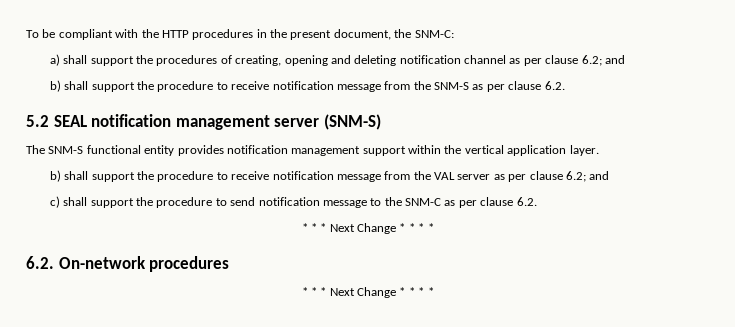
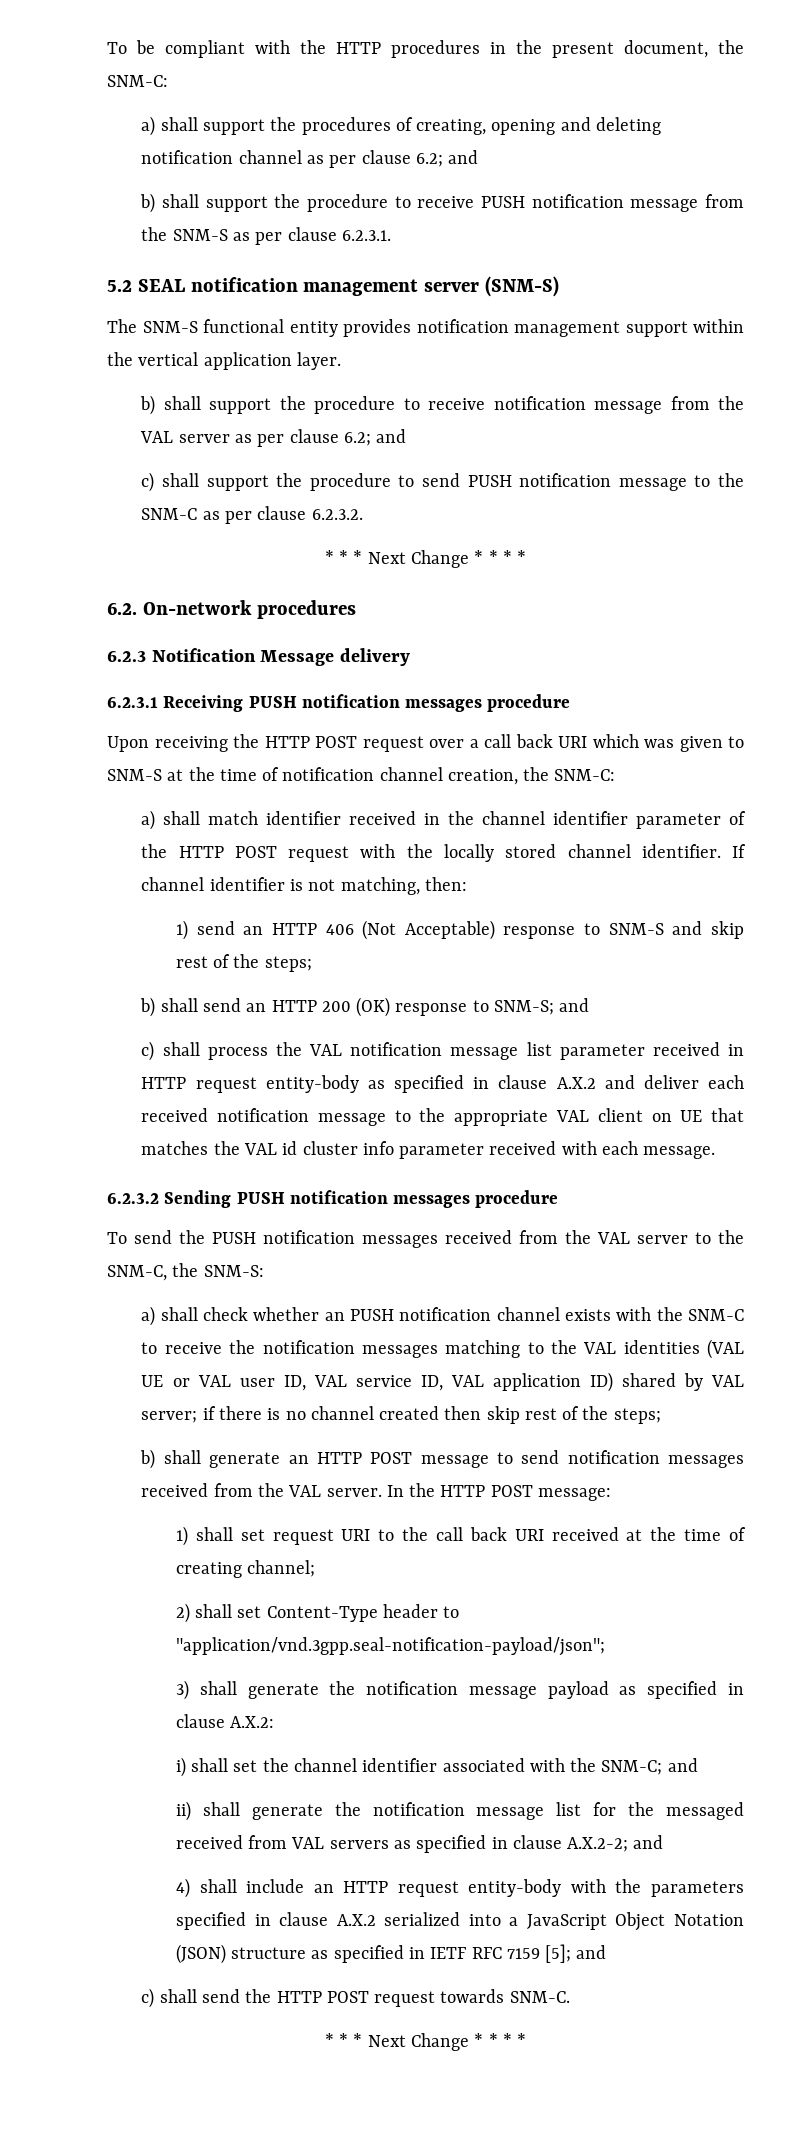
(270, 85) none -> [481,196,526,208] PUSH
[544,81,565,90] 6.2. -> [341,230,391,241] 6.2.3.1.
(256, 201) none -> [467,475,512,487] PUSH
[516,197,537,206] 6.2. -> [311,509,363,520] 6.2.3.2.
(230, 264) none -> [107,648,410,666] [107,694,571,712] [107,734,744,752] [107,767,616,785] [141,810,747,830] [141,844,746,862] [141,877,467,895] [175,920,745,940] [175,954,312,972] [140,997,590,1017] [141,1041,745,1061] [141,1075,745,1093] [141,1108,745,1126] [141,1141,716,1159] [107,1190,559,1208] [107,1230,744,1248] [107,1263,264,1281] [141,1306,744,1326] [141,1339,744,1359] [141,1372,744,1392] [141,1406,661,1424] [140,1449,744,1469] [141,1483,611,1501] [175,1526,746,1546] [175,1560,316,1578] [175,1603,460,1623] [175,1637,605,1656] [175,1680,744,1700] [175,1714,275,1728] [175,1757,698,1777] [175,1801,744,1821] [175,1835,664,1853] [175,1878,745,1898] [175,1912,745,1931] [175,1944,607,1964] [141,1988,570,2008] // 6.2.3 Notification Message delivery // 6.2.3.1 Receiving PUSH notification messages procedure // Upon receiving the HTTP POST request over a call back URI which was given to SNM-S at the time of notification channel creation, the SNM-C: // a) shall match identifier received in the channel identifier parameter of the HTTP POST request with the locally stored channel identifier. If channel identifier is not matching, then: // 1) send an HTTP 406 (Not Acceptable) response to SNM-S and skip rest of the steps; // b) shall send an HTTP 200 (OK) response to SNM-S; and // c) shall process the VAL notification message list parameter received in HTTP request entity-body as specified in clause A.X.2 and deliver each received notification message to the appropriate VAL client on UE that matches the VAL id cluster info parameter received with each message. // 6.2.3.2 Sending PUSH notification messages procedure // To send the PUSH notification messages received from the VAL server to the SNM-C, the SNM-S: // a) shall check whether an PUSH notification channel exists with the SNM-C to receive the notification messages matching to the VAL identities (VAL UE or VAL user ID, VAL service ID, VAL application ID) shared by VAL server; if there is no channel created then skip rest of the steps; // b) shall generate an HTTP POST message to send notification messages received from the VAL server. In the HTTP POST message: // 1) shall set request URI to the call back URI received at the time of creating channel; // 2) shall set Content-Type header to "application/vnd.3gpp.seal-notification-payload/json"; // 3) shall generate the notification message payload as specified in clause A.X.2: // i) shall set the channel identifier associated with the SNM-C; and // ii) shall generate the notification message list for the messaged received from VAL servers as specified in clause A.X.2-2; and // 4) shall include an HTTP request entity-body with the parameters specified in clause A.X.2 serialized into a JavaScript Object Notation (JSON) structure as specified in IETF RFC 7159 [5]; and // c) shall send the HTTP POST request towards SNM-C.

